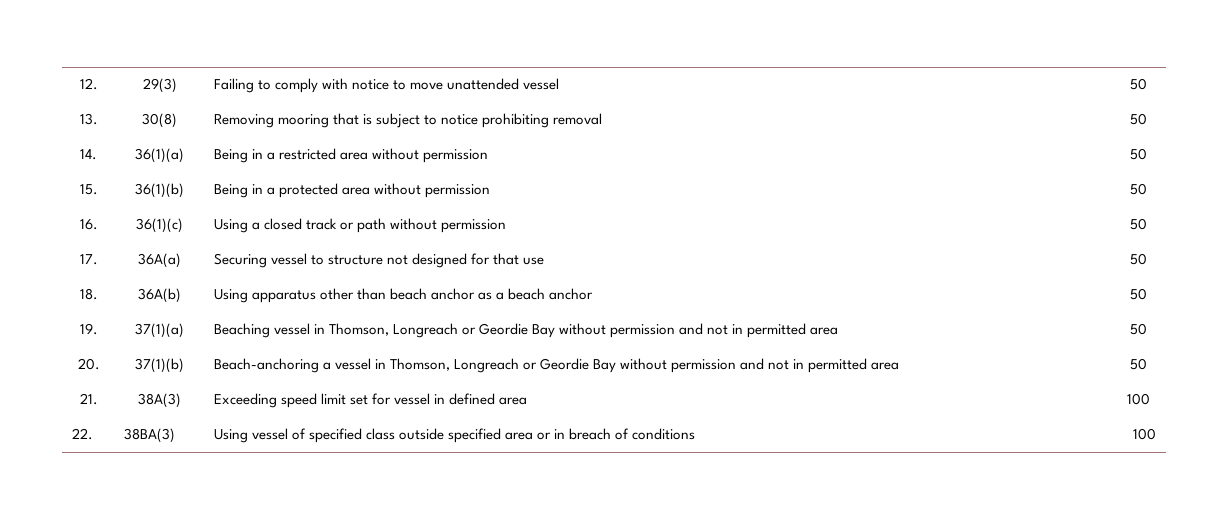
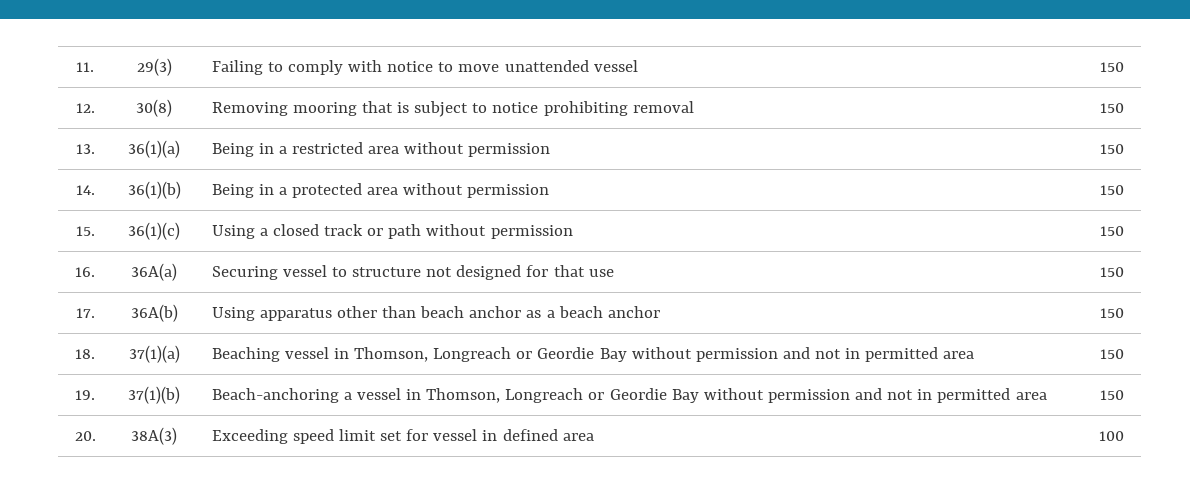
[79,78,98,90] 12. -> [76,62,94,72] 11.
[1129,78,1147,90] [79,113,98,125] 50 // 13. -> [1099,62,1124,72] [75,103,95,113] 150 // 12.
[1129,113,1147,125] [80,149,97,160] 50 // 14. -> [1099,103,1124,113] [75,144,95,154] 150 // 13.
[1129,148,1147,160] [79,184,98,195] 50 // 15. -> [1099,144,1124,154] [75,185,95,195] 150 // 14.
[1129,183,1147,195] [79,219,98,230] 50 // 16. -> [1099,185,1124,195] [75,226,95,236] 150 // 15.
[1129,218,1147,230] [79,254,98,265] 50 // 17. -> [1099,226,1124,236] [75,267,95,277] 150 // 16.
[1129,253,1147,265] [79,288,98,300] 50 // 18. -> [1099,267,1124,277] [75,308,95,318] 150 // 17.
[1129,288,1147,300] [79,323,98,335] 50 // 19. -> [1099,308,1124,318] [75,349,95,359] 150 // 18.
[1129,323,1147,335] [77,358,100,370] 50 // 20. -> [1099,349,1124,359] [75,390,95,400] 150 // 19.
[1129,358,1147,370] [79,393,98,405] 50 // 21. -> [1099,390,1124,400] [74,431,96,441] 150 // 20.
[71,428,93,440] [123,428,175,443] [213,428,696,443] [1133,428,1157,440] // 22. | 38BA(3) | Using vessel of specified class outside specified area or in breach of conditions | 100 -> (1124, 436) none

